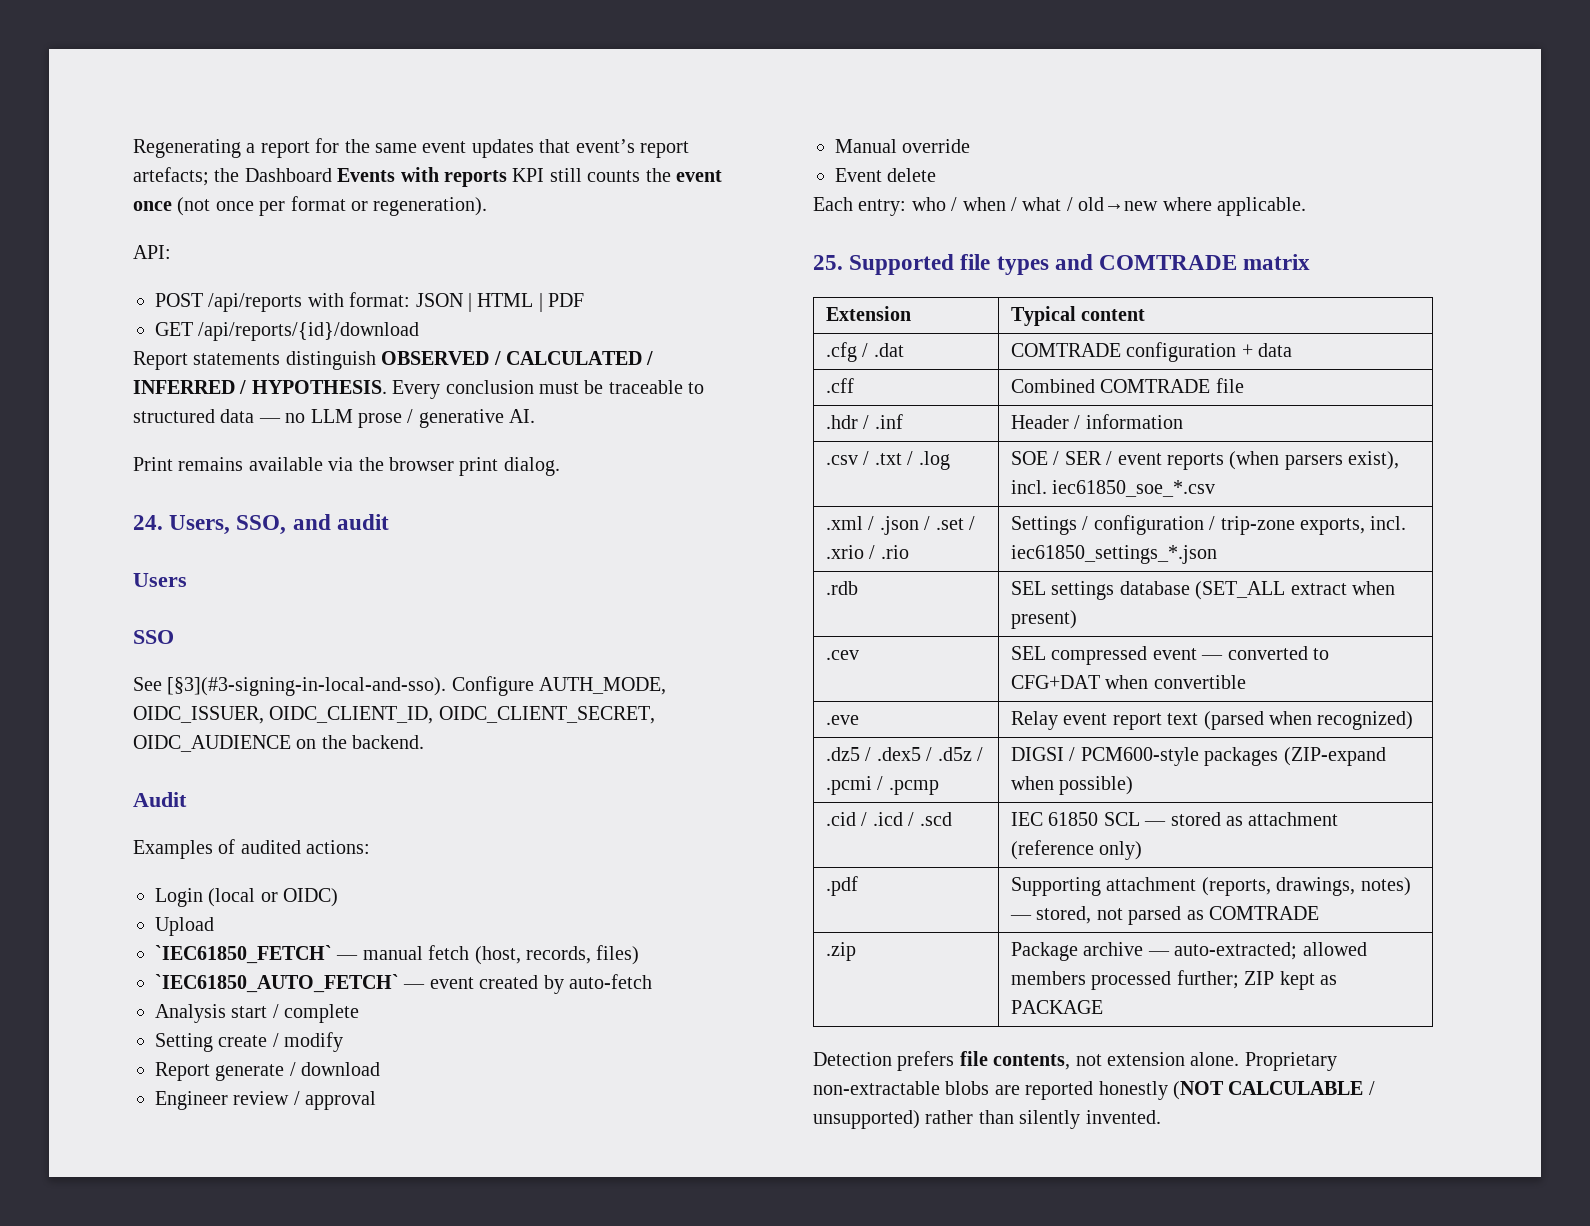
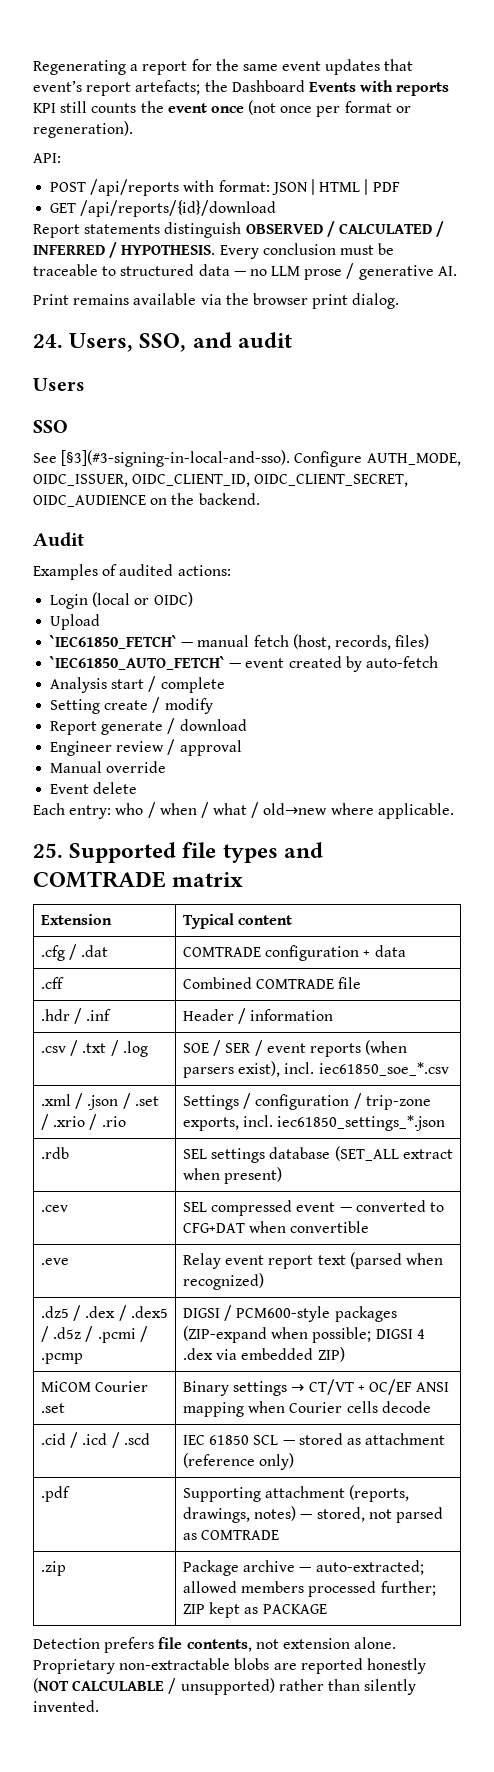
(872, 754) none -> [85,1305,127,1321] .dex /
[1059,776,1134,795] possible) -> [312,1327,425,1343] [182,1347,345,1362] [40,1381,149,1392] [40,1403,65,1413] [182,1379,450,1396] [182,1401,431,1417] possible; DIGSI 4 .dex via embedded ZIP) // MiCOM Courier .set | Binary settings → CT/VT + OC/EF ANSI mapping when Courier cells decode

